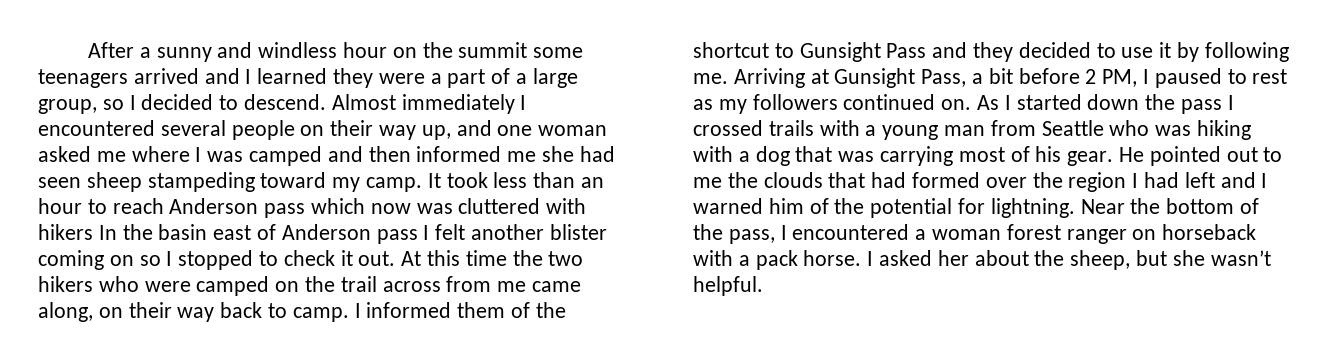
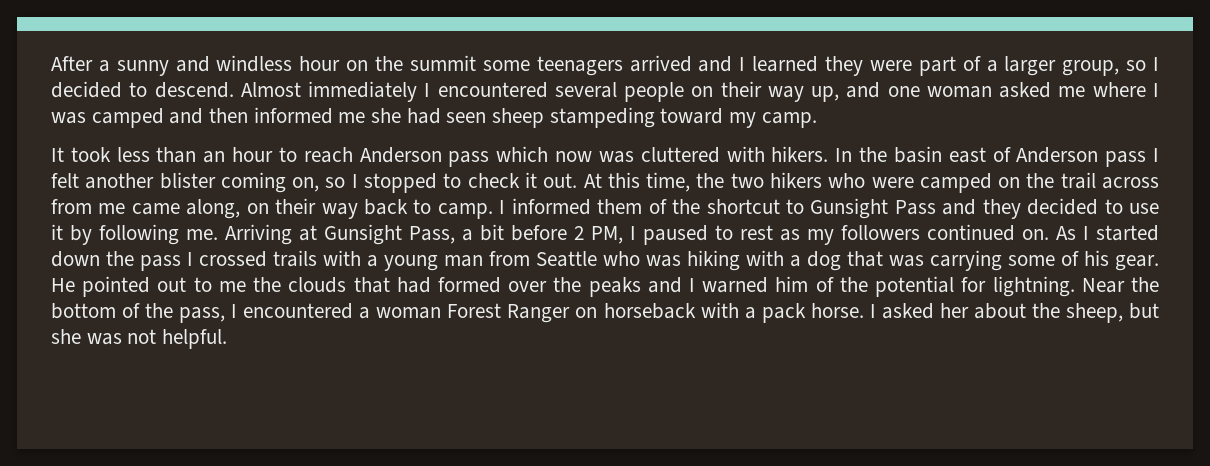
[430,73,442,84] a -> (912, 65) none
[532,68,578,88] large -> [1004,56,1057,76] larger
(423, 184) none -> (817, 120) //
[38,224,93,240] hikers -> [771,146,829,162] hikers.
[109,255,134,266] on -> [292,177,320,192] on,
[465,250,507,266] time -> [646,172,691,192] time,
[958,147,1005,162] most -> [1008,255,1055,266] some
[1068,172,1215,192] region I had left -> [588,277,641,297] peaks
[1006,224,1127,244] forest ranger -> [447,303,571,323] Forest Ranger
[1210,250,1271,266] wasn’t -> [86,329,157,345] was not

